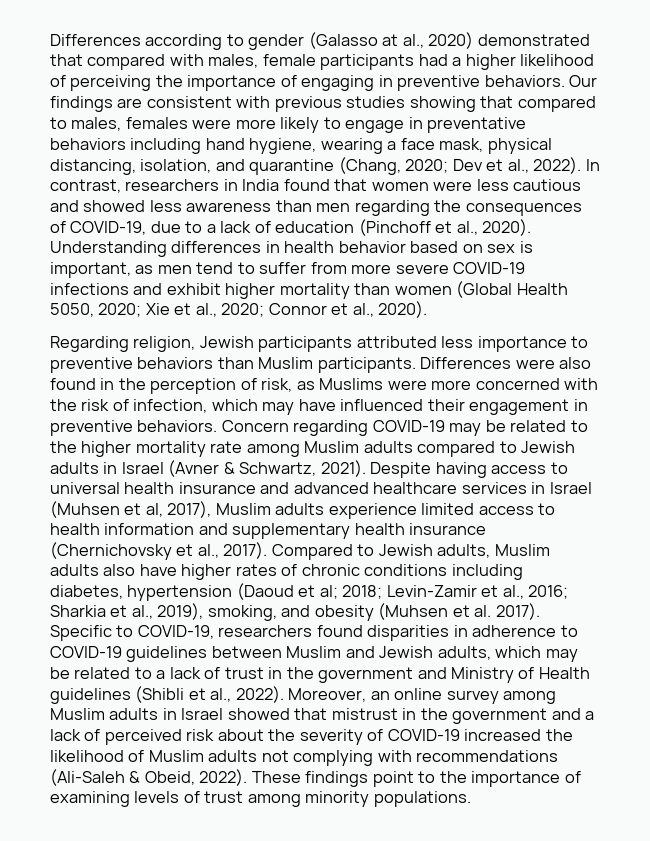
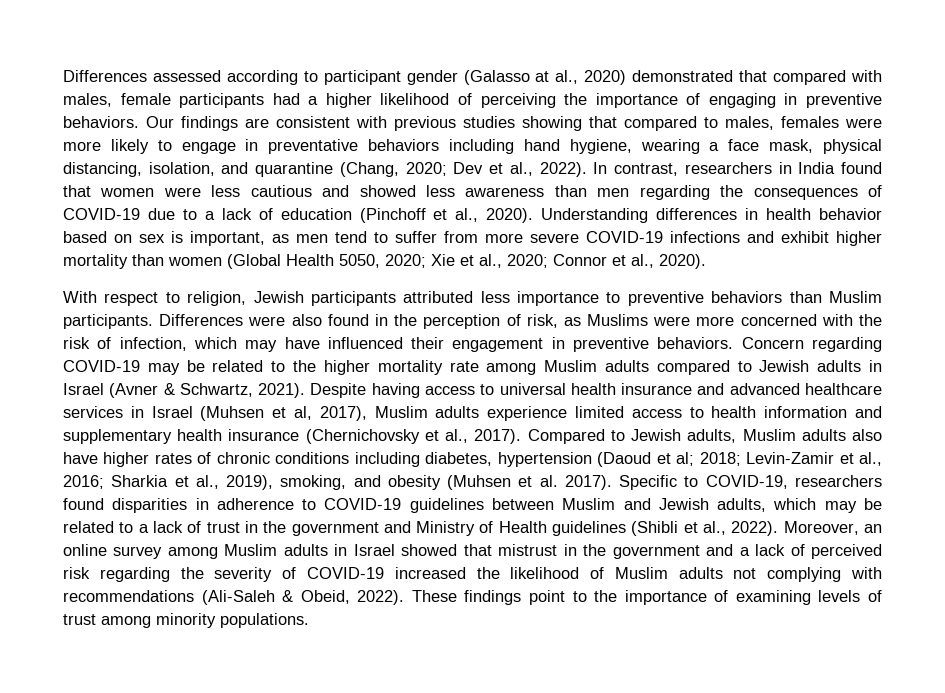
[50,34,141,46] Differences -> [63,70,221,82] Differences assessed
(244, 40) none -> [323,70,401,85] participant
[70,221,147,235] COVID-19, -> [63,208,140,220] COVID-19
[50,336,129,352] Regarding -> [63,291,180,306] With respect to
[217,729,264,741] about -> [99,567,170,582] regarding

